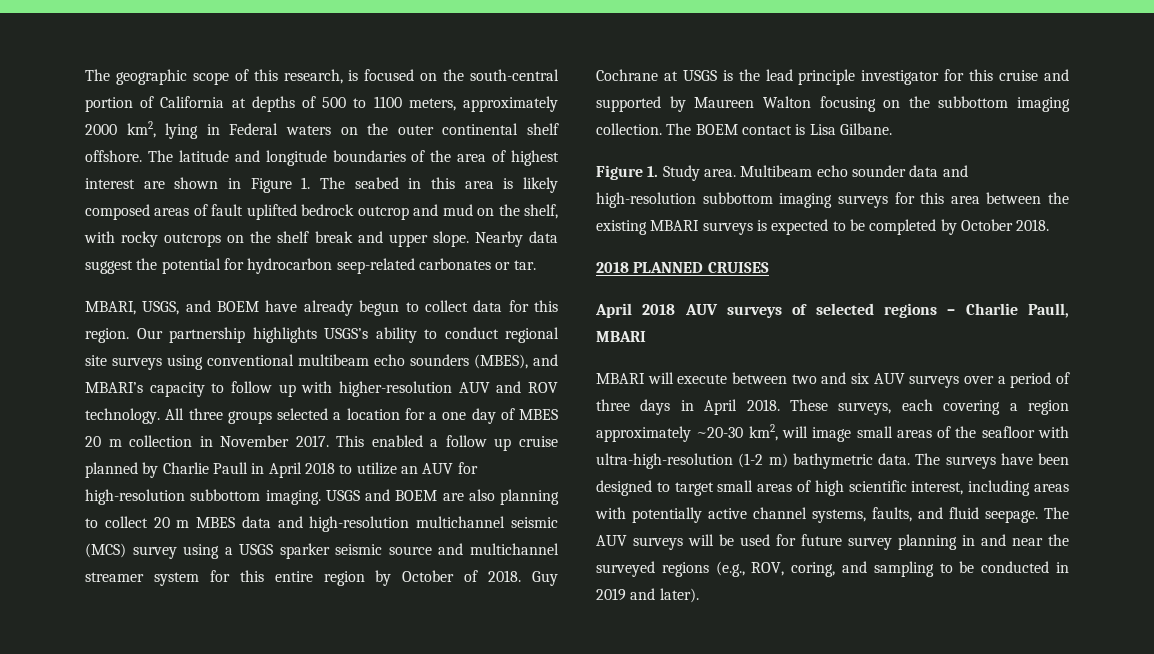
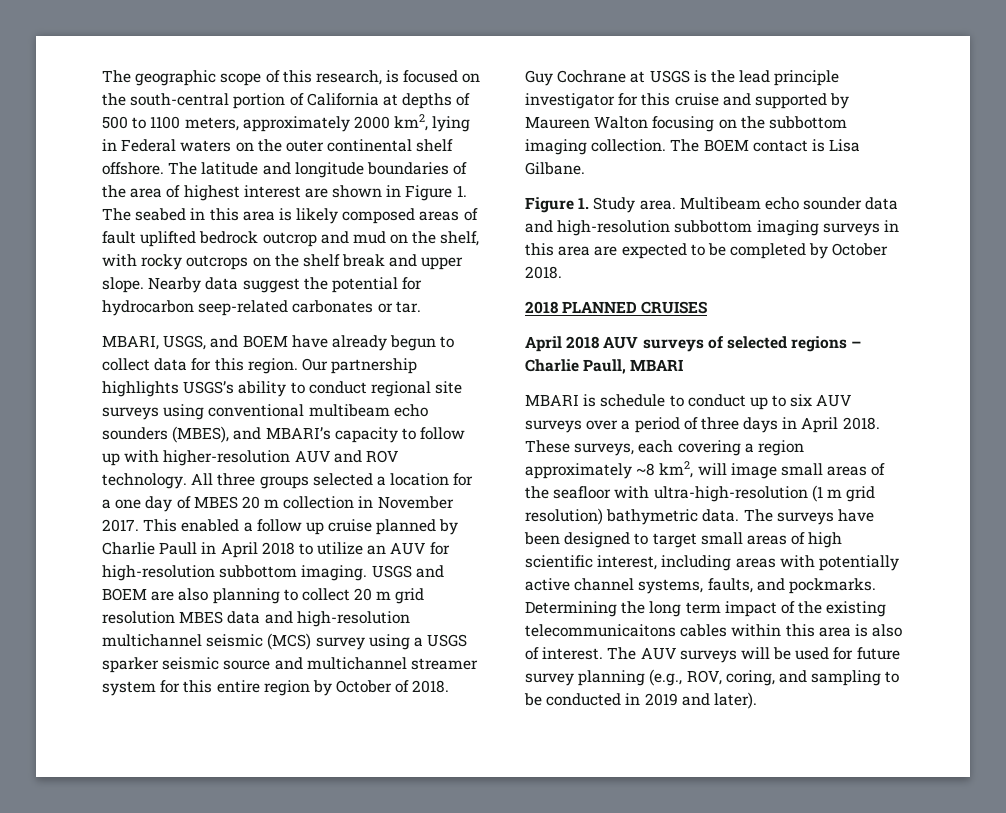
(190, 524) none -> [395,588,425,604] [102,611,175,624] grid resolution
[894,192,1069,204] [596,220,767,235] for this area between the existing MBARI surveys is -> [883,220,899,232] [525,243,618,256] in this area are
[647,372,847,384] will execute between two and -> [583,394,787,410] is schedule to conduct up to
[696,427,744,438] ~20-30 -> [636,463,656,476] ~8
[738,453,788,468] (1-2 m) -> [811,485,876,502] [525,508,603,525] (1 m grid resolution)
[949,507,1038,523] fluid seepage. -> [788,578,876,594] [525,601,887,617] [525,624,903,637] [525,647,604,660] pockmarks. Determining the long term impact of the existing telecommunicaitons cables within this area is also of interest.
[962,534,1069,546] [596,561,709,577] in and near the surveyed regions -> (646, 678) none

